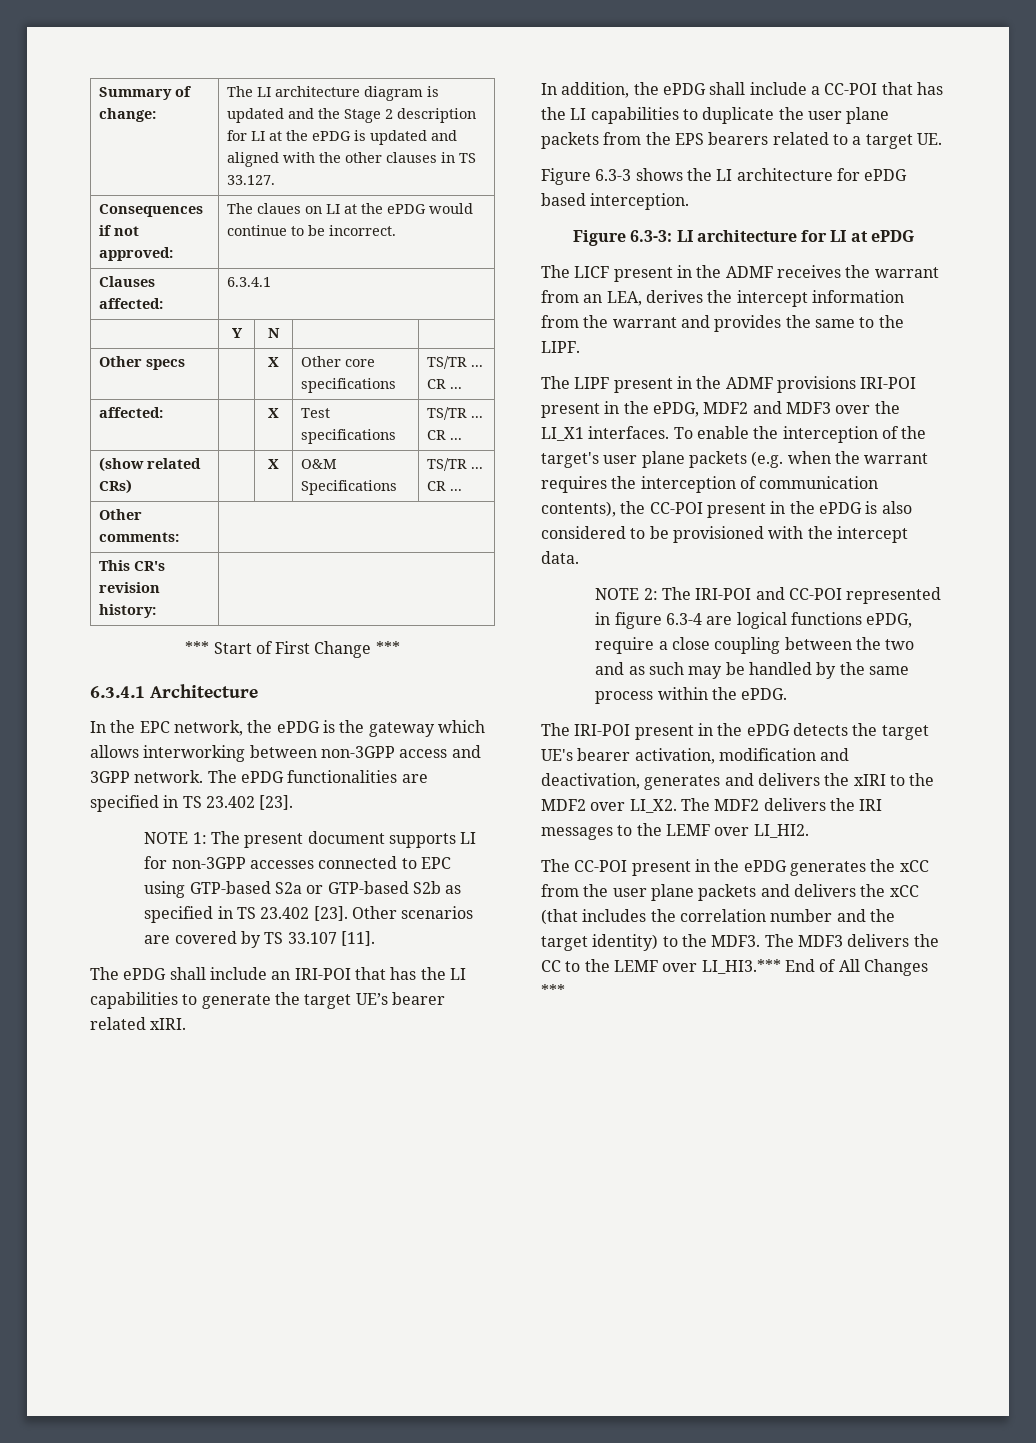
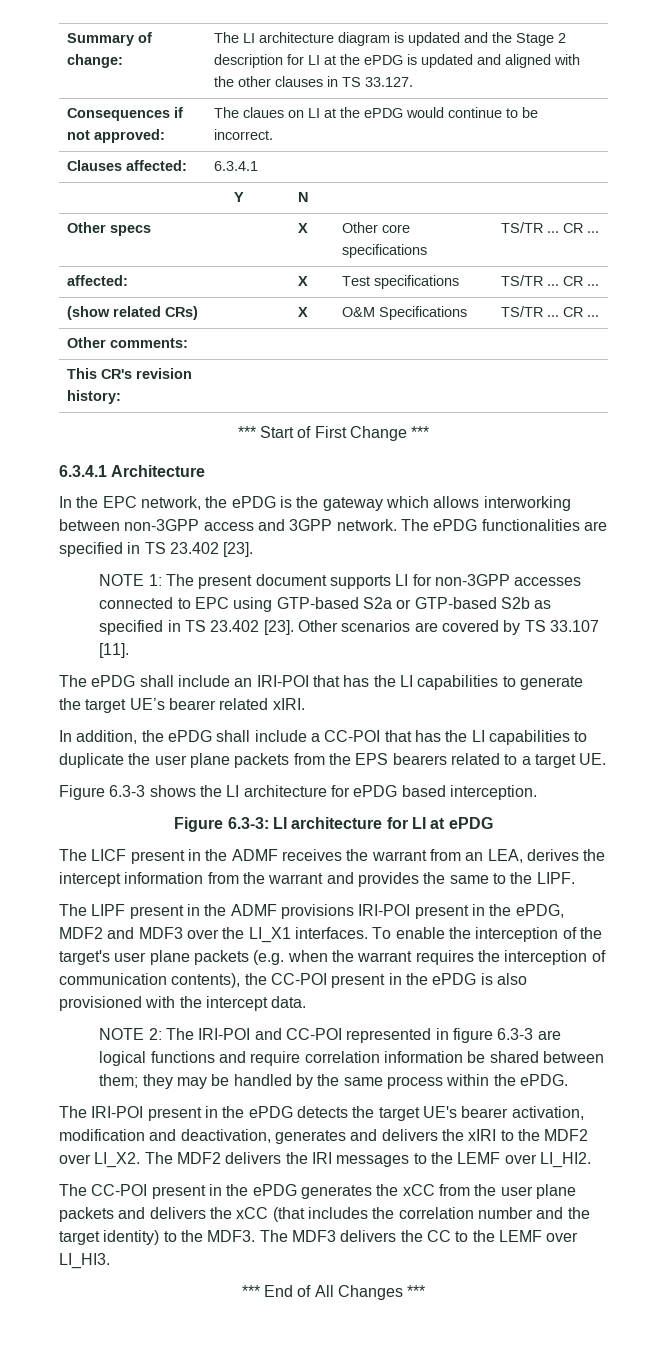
[541,526,669,539] considered to be -> (527, 979) none
[666,613,703,625] 6.3-4 -> [497,1028,534,1040] 6.3-3
[866,613,913,628] [595,637,915,654] [595,662,685,675] ePDG, require a close coupling between the two and as such -> [218,1051,604,1066] [99,1074,173,1089] and require correlation information be shared between them; they
[701,959,781,974] LI_HI3.*** -> [59,1253,110,1269] [241,1285,260,1297] LI_HI3. // ***

